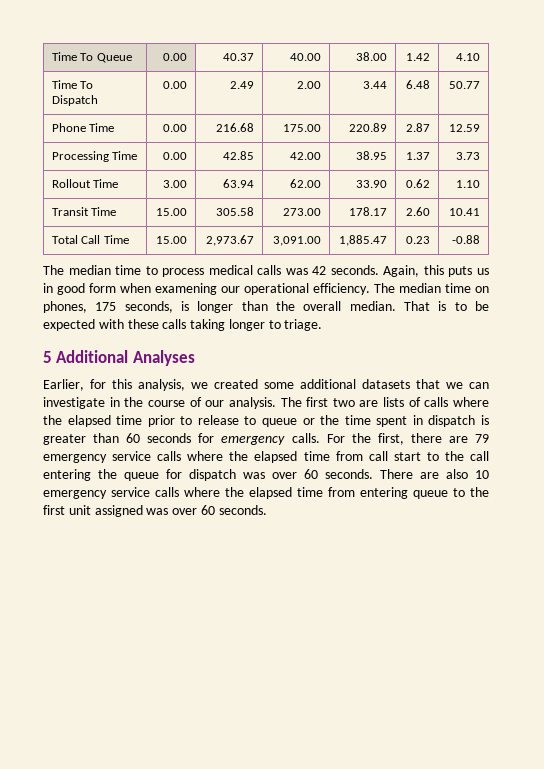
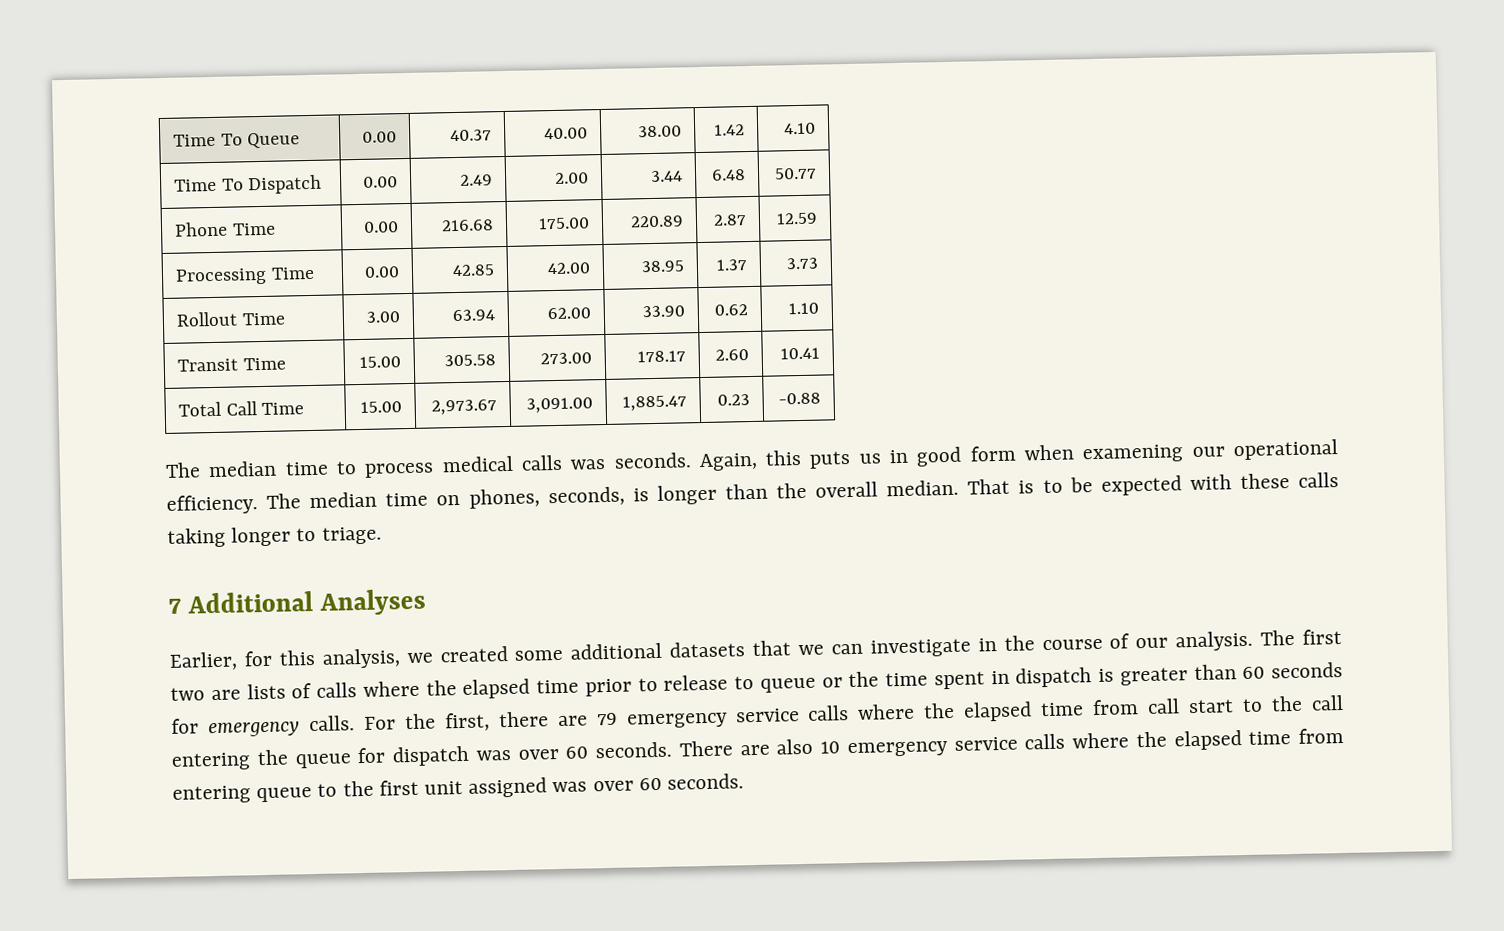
[312,266,327,275] 42 -> (607, 464) none
[95,302,117,311] 175 -> (540, 498) none
[43,351,52,363] 5 -> [168,598,182,614] 7

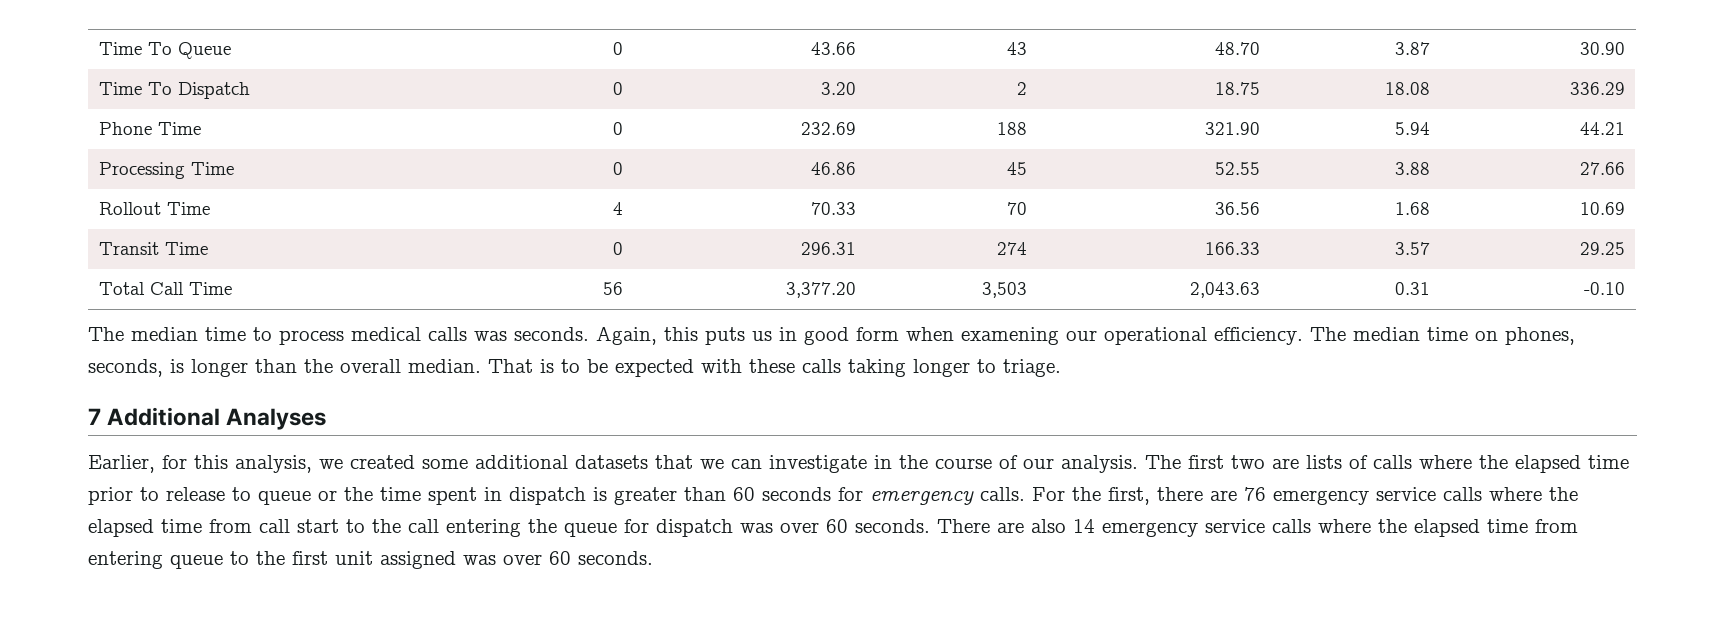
[361,131,397,143] [449,129,492,142] [543,127,588,140] [637,125,682,138] [713,124,745,136] [783,122,816,135] [174,174,323,195] [362,176,398,188] [459,174,493,186] [553,172,589,184] [649,170,683,183] [710,169,746,181] [773,167,817,180] [174,221,276,237] [362,221,399,233] [440,219,494,232] [537,217,590,230] [629,215,684,228] [712,214,747,226] [775,212,818,225] [175,266,315,286] [363,266,400,278] [451,264,495,277] [546,262,591,275] [640,260,685,273] [715,259,748,271] [785,257,818,270] [176,311,286,327] [365,311,400,323] [451,309,495,322] [546,307,591,320] [641,305,685,318] [713,304,748,316] [787,302,819,315] [177,357,286,372] [358,356,401,369] [443,354,496,367] [539,352,592,365] [636,350,686,363] [714,349,749,361] [779,347,820,360] [178,401,305,417] [359,401,402,413] [430,399,497,416] [525,397,593,414] [621,395,687,412] [716,394,750,406] [777,392,821,405] 0.00 | 40.37 | 40.00 | 38.00 | 1.42 | 4.10 // Time To Dispatch | 0.00 | 2.49 | 2.00 | 3.44 | 6.48 | 50.77 // Phone Time | 0.00 | 216.68 | 175.00 | 220.89 | 2.87 | 12.59 // Processing Time | 0.00 | 42.85 | 42.00 | 38.95 | 1.37 | 3.73 // Rollout Time | 3.00 | 63.94 | 62.00 | 33.90 | 0.62 | 1.10 // Transit Time | 15.00 | 305.58 | 273.00 | 178.17 | 2.60 | 10.41 // Total Call Time | 15.00 | 2,973.67 | 3,091.00 | 1,885.47 | 0.23 | -0.88 -> [612,42,623,55] [810,42,856,55] [1006,42,1027,55] [1214,42,1260,55] [1394,42,1430,55] [1579,42,1625,55] [99,82,251,99] [612,82,623,95] [820,82,856,95] [1016,82,1027,95] [1214,82,1260,95] [1384,82,1430,95] [1569,82,1625,95] [99,122,202,135] [612,122,623,135] [800,122,856,135] [996,122,1027,135] [1204,122,1260,135] [1394,122,1430,135] [1579,122,1625,135] [99,162,235,179] [612,162,623,175] [810,162,856,175] [1006,162,1027,175] [1214,162,1260,175] [1394,162,1430,175] [1579,162,1625,175] [99,202,211,215] [612,202,623,215] [810,202,856,215] [1006,202,1027,215] [1214,202,1260,215] [1394,202,1430,215] [1579,202,1625,215] [99,242,209,255] [612,242,623,255] [800,242,856,255] [996,242,1027,255] [1204,242,1260,255] [1394,242,1430,255] [1579,242,1625,255] [99,282,233,295] [602,282,623,295] [785,282,856,298] [981,282,1027,298] [1189,282,1260,298] [1394,282,1430,295] [1583,282,1625,295] 0 | 43.66 | 43 | 48.70 | 3.87 | 30.90 // Time To Dispatch | 0 | 3.20 | 2 | 18.75 | 18.08 | 336.29 // Phone Time | 0 | 232.69 | 188 | 321.90 | 5.94 | 44.21 // Processing Time | 0 | 46.86 | 45 | 52.55 | 3.88 | 27.66 // Rollout Time | 4 | 70.33 | 70 | 36.56 | 1.68 | 10.69 // Transit Time | 0 | 296.31 | 274 | 166.33 | 3.57 | 29.25 // Total Call Time | 56 | 3,377.20 | 3,503 | 2,043.63 | 0.31 | -0.10
[596,712,618,726] 79 -> [1244,487,1266,501] 76
[820,741,840,754] 10 -> [1073,519,1095,533] 14

